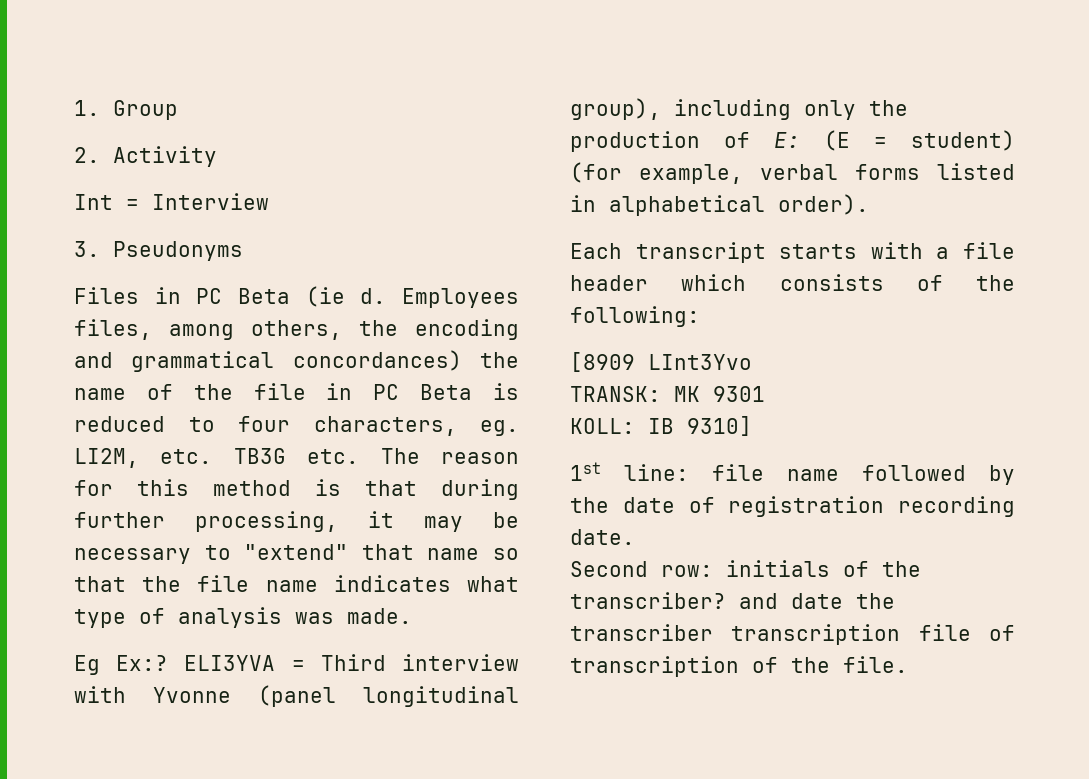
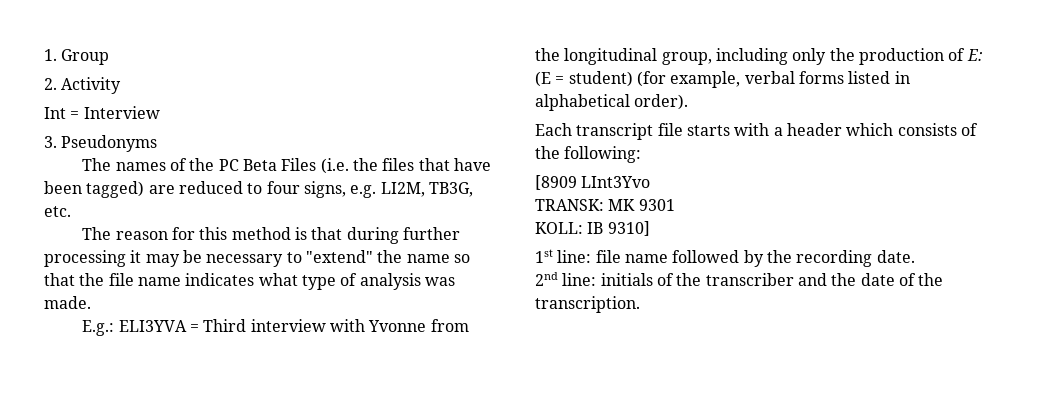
[74,286,519,308] [74,319,519,340] [74,350,519,372] [74,383,519,400] [74,416,519,436] [74,448,360,468] Files in PC Beta (ie d. Employees files, among others, the encoding and grammatical concordances) the name of the file in PC Beta is reduced to four characters, eg. LI2M, etc. TB3G etc. -> [82,158,491,174] [44,181,473,198] [44,206,71,217] The names of the PC Beta Files (i.e. the files that have been tagged) are reduced to four signs, e.g. LI2M, TB3G, etc. //
[195,511,338,532] processing, -> [44,250,126,267] processing
[361,544,414,560] that -> [377,250,403,263] the
[74,655,169,675] Eg Ex:? -> [82,320,115,336] E.g.:
[258,685,519,707] [570,98,661,120] (panel longitudinal group), -> [430,319,469,332] [535,48,712,65] from the longitudinal group,
(766, 252) none -> [657,123,683,136] file
[963,242,1015,259] file -> (783, 131) none
[622,496,885,517] date of registration -> (792, 256) none
[570,561,713,577] Second row: -> [535,272,597,286] 2nd line:
[570,592,895,609] [570,624,1015,645] [570,656,908,677] transcriber? and date the transcriber transcription file of transcription of the file. -> [705,273,944,286] [535,296,640,313] transcriber and the date of the transcription.

